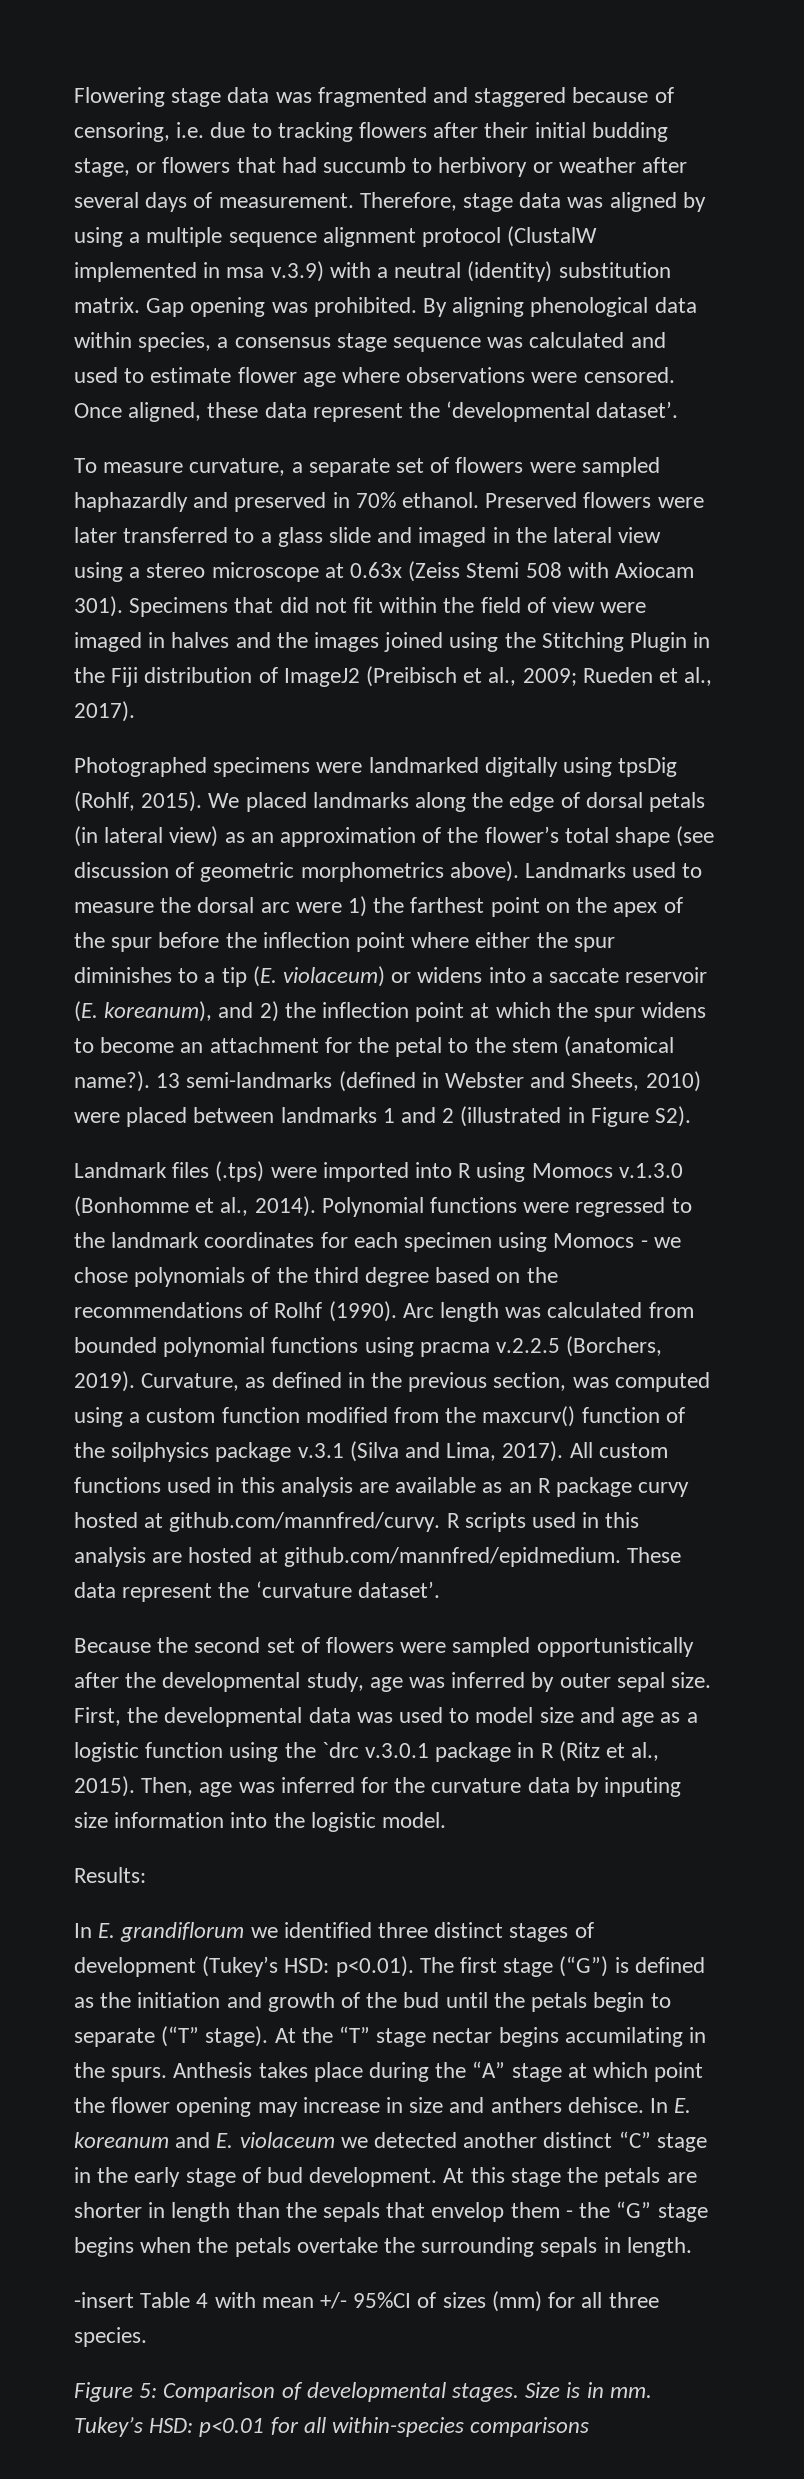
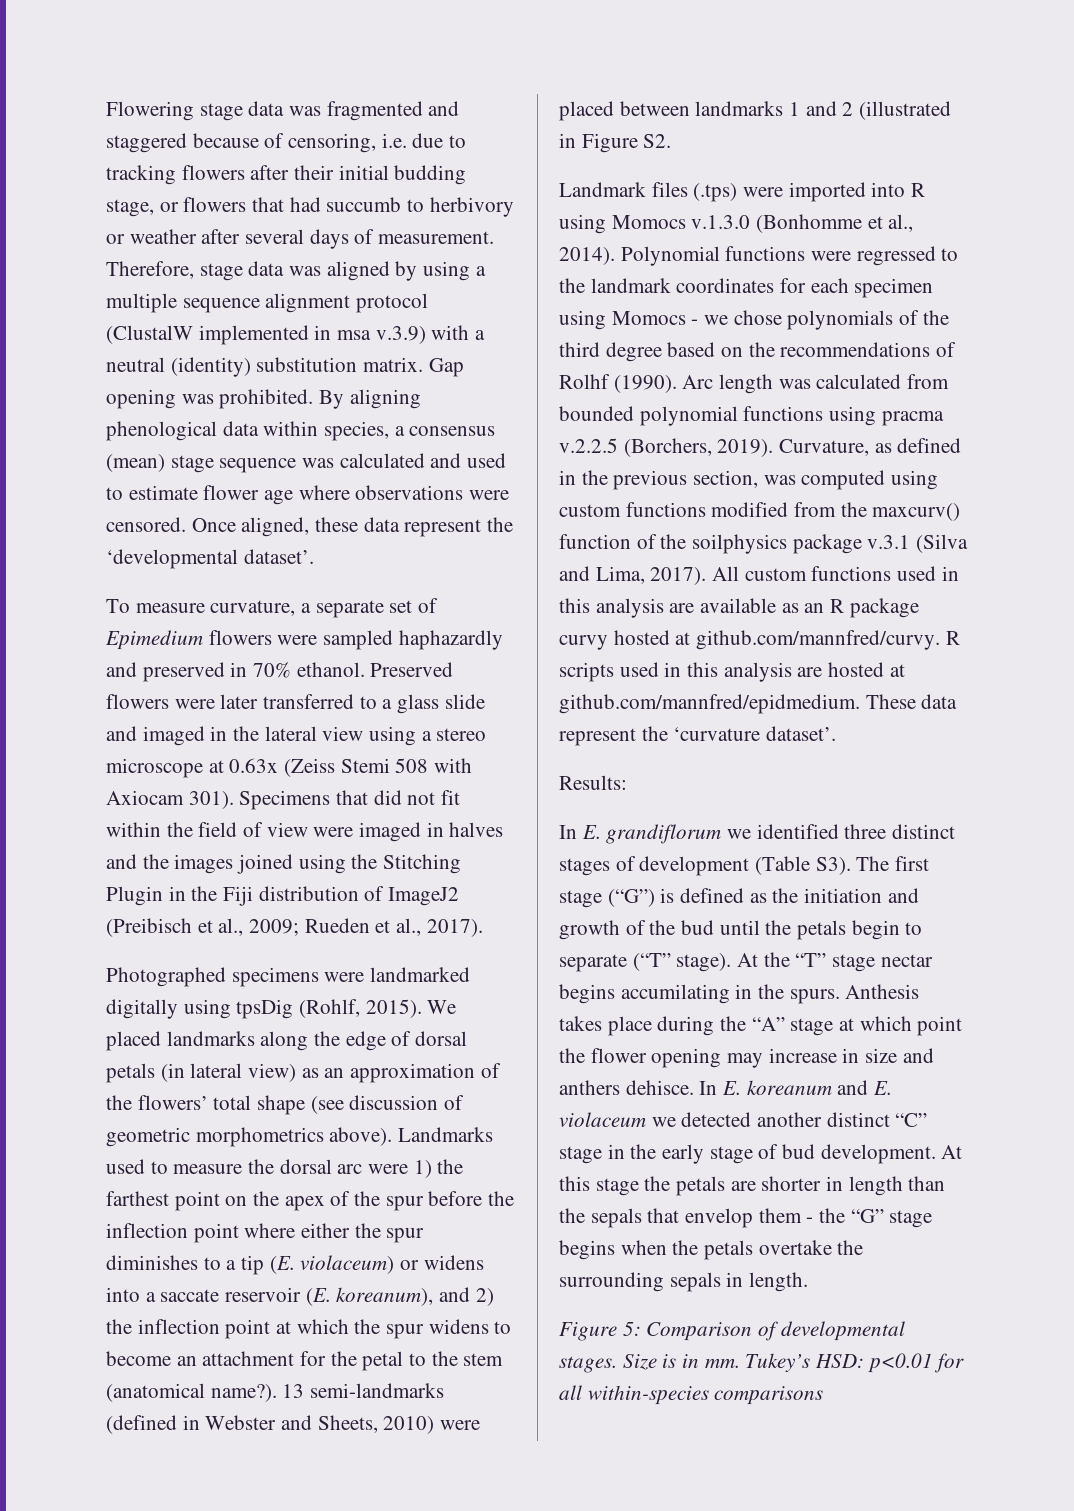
(331, 342) none -> [106,454,165,472] (mean)
(450, 465) none -> [105,630,203,650] Epimedium
[484,826,559,843] flower’s -> [137,1095,208,1110] flowers’
[655,1106,692,1127] S2). -> [643,134,672,148] S2.
[129,1407,300,1423] a custom function -> [559,502,706,517] custom functions
[74,1637,694,1657] [74,1672,712,1692] [74,1707,698,1727] [74,1741,660,1762] [74,1776,682,1797] [74,1812,447,1832] // Because the second set of flowers were sampled opportunistically after the developmental study, age was inferred by outer sepal size. First, the developmental data was used to model size and age as a logistic function using the `drc v.3.0.1 package in R (Ritz et al., 2015). Then, age was inferred for the curvature data by inputing size information into the logistic model. -> (837, 733) none
[202,1956,414,1977] (Tukey’s HSD: p<0.01). -> [755,856,851,875] (Table S3).
[74,2291,659,2312] [74,2327,147,2347] // -insert Table 4 with mean +/- 95%CI of sizes (mm) for all three species. -> (809, 1282) none

